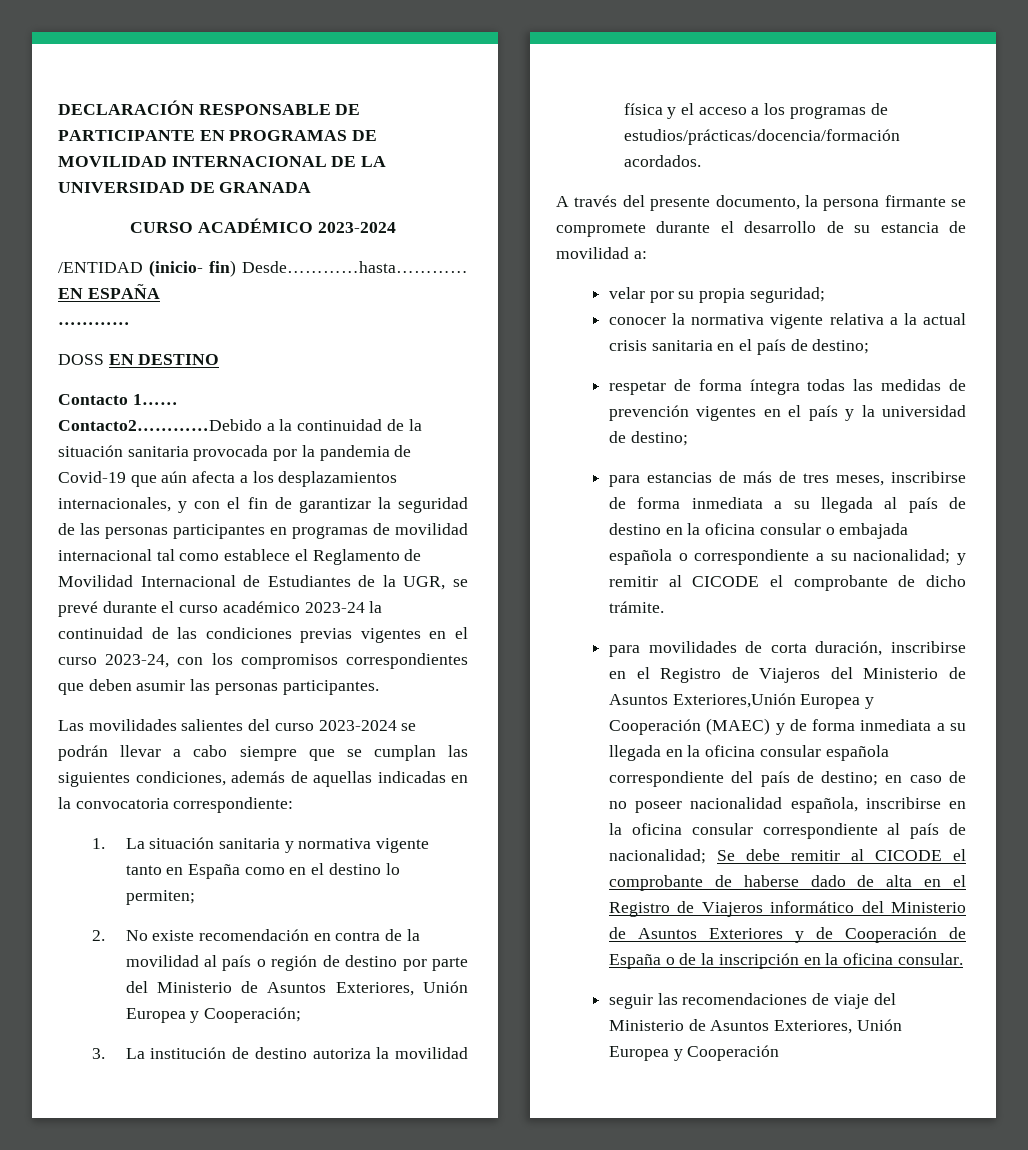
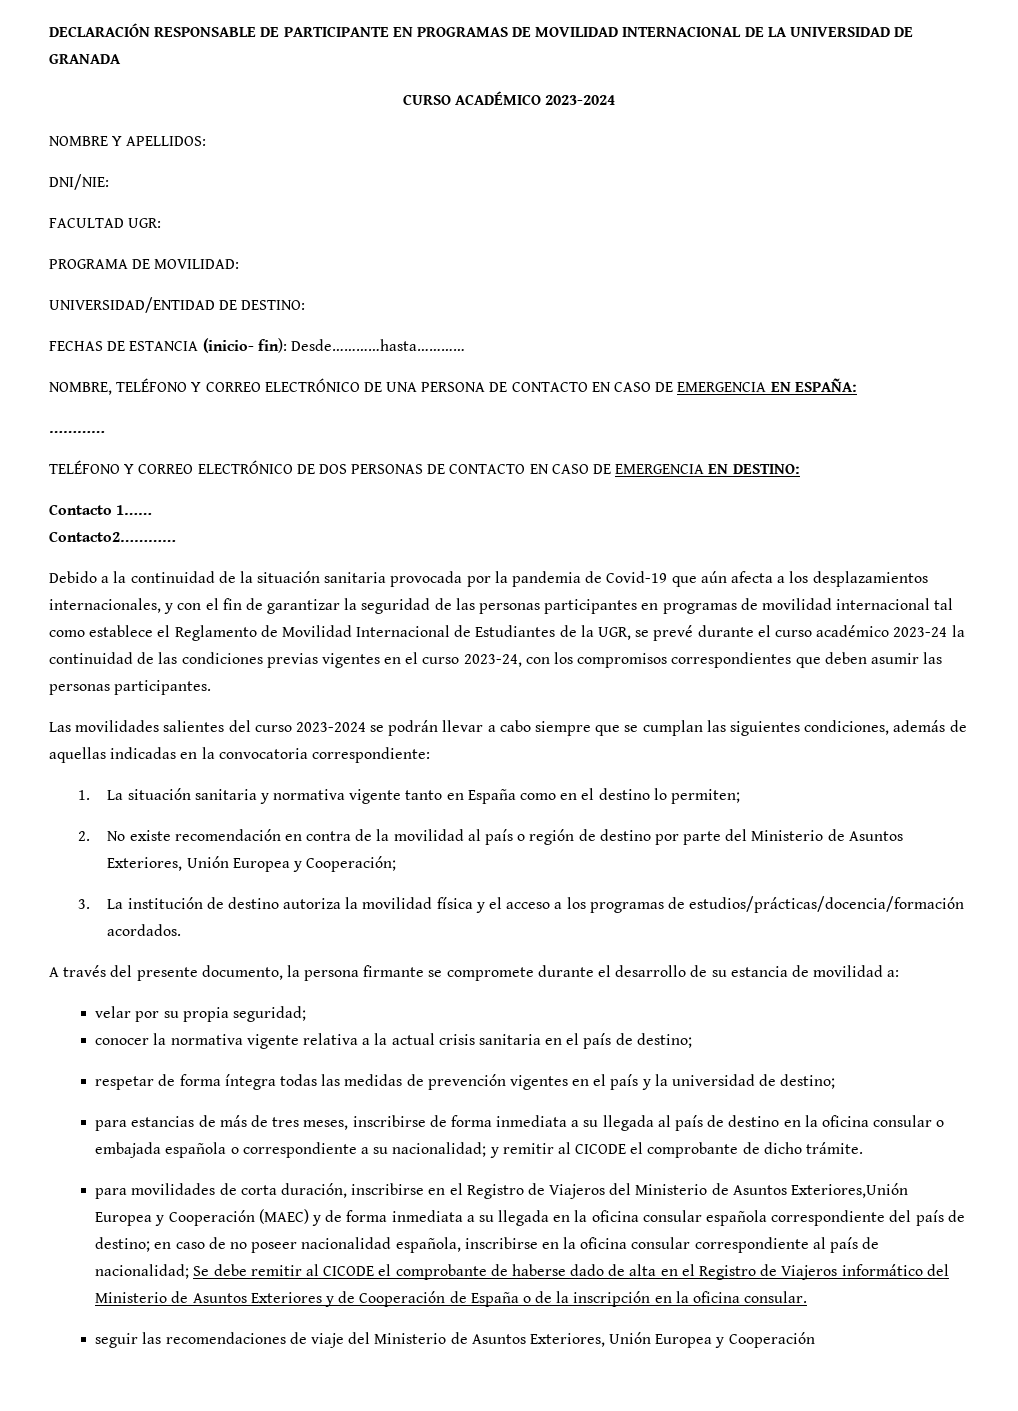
[58,260,468,277] [58,284,160,299] [58,322,130,325] [58,354,220,365] /ENTIDAD (inicio- fin) Desde…………hasta………… EN ESPAÑA // ………… // DOSS EN DESTINO -> [49,136,207,146] [49,174,109,190] [49,218,162,228] [49,259,240,269] [49,297,306,313] [49,338,465,353] [49,378,857,395] [49,431,105,433] [49,460,800,474] NOMBRE Y APELLIDOS: // DNI/NIE: // FACULTAD UGR: // PROGRAMA DE MOVILIDAD: // UNIVERSIDAD/ENTIDAD DE DESTINO: // FECHAS DE ESTANCIA (inicio- fin): Desde…………hasta………… // NOMBRE, TELÉFONO Y CORREO ELECTRÓNICO DE UNA PERSONA DE CONTACTO EN CASO DE EMERGENCIA EN ESPAÑA: // ………… // TELÉFONO Y CORREO ELECTRÓNICO DE DOS PERSONAS DE CONTACTO EN CASO DE EMERGENCIA EN DESTINO:
[58,419,262,431] Contacto2…………Debido -> [49,531,176,542] [49,571,97,583] Contacto2………… // Debido

